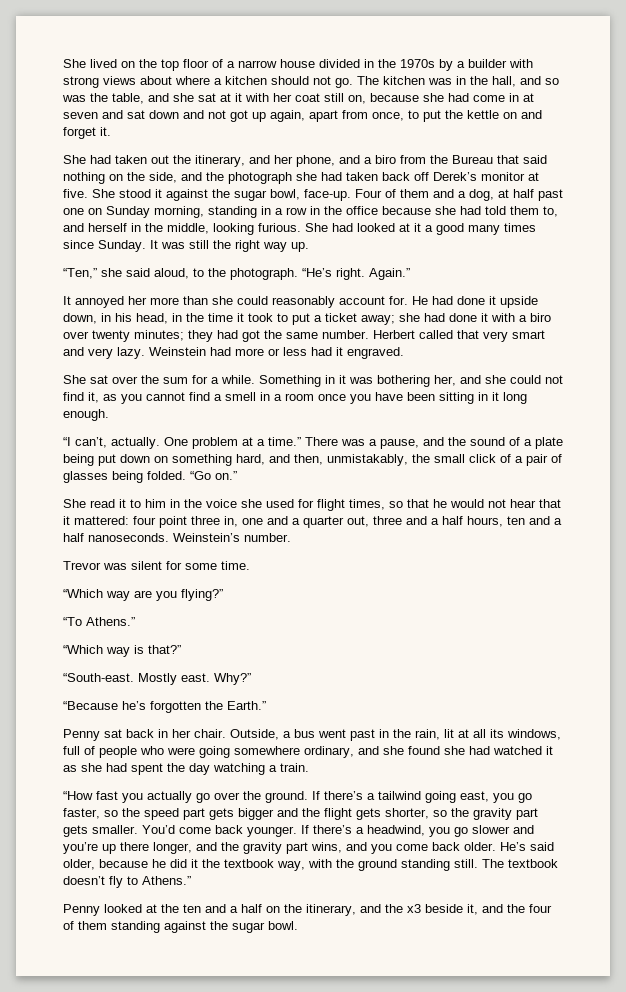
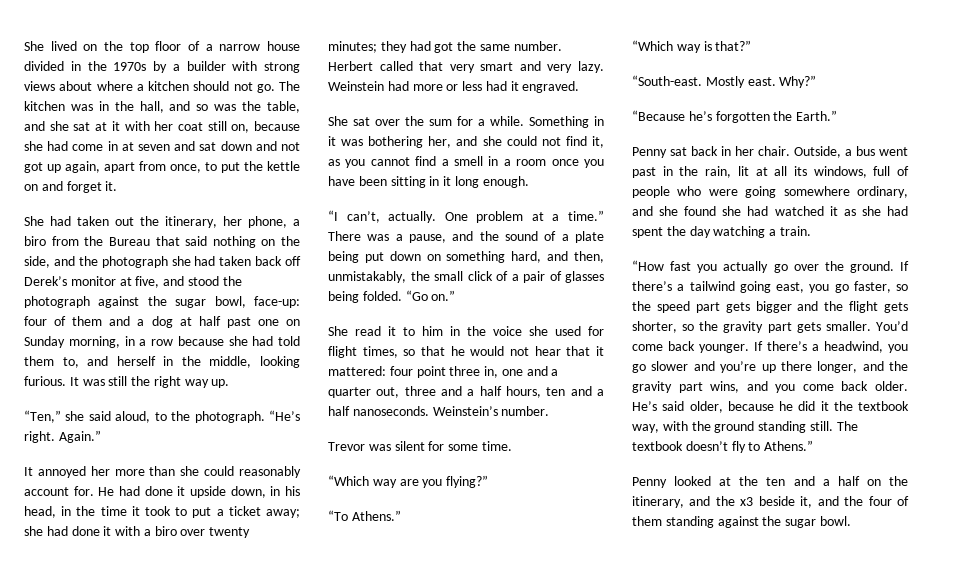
[249,155,270,164] and -> (217, 222) none
[339,155,360,164] and -> (287, 222) none
[63,189,162,198] five. She stood it -> [135,276,242,288] [24,296,90,308] five, and stood the photograph
[304,189,382,201] face-up. Four -> [254,296,300,308] [24,316,47,326] face-up: four
[469,189,494,201] dog, -> [151,316,173,328] dog
[208,206,257,218] standing -> (120, 342) none
[310,206,378,215] in the office -> (173, 342) none
[305,223,536,235] [63,240,146,252] She had looked at it a good many times since Sunday. -> (66, 381) none

